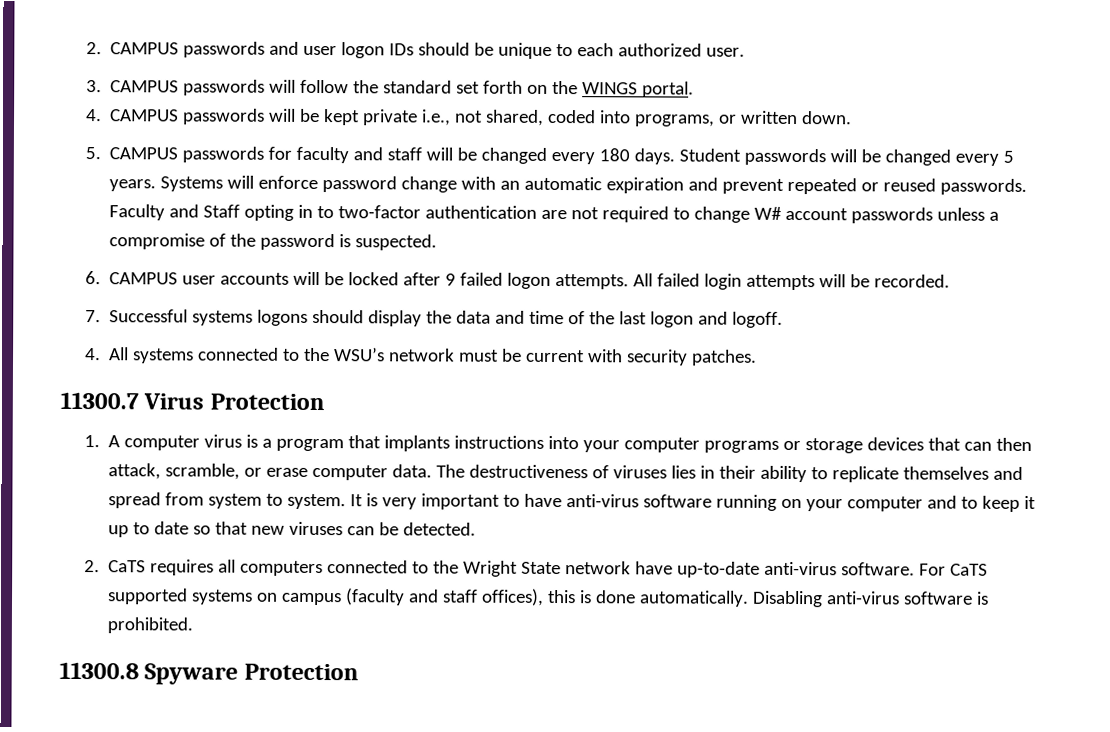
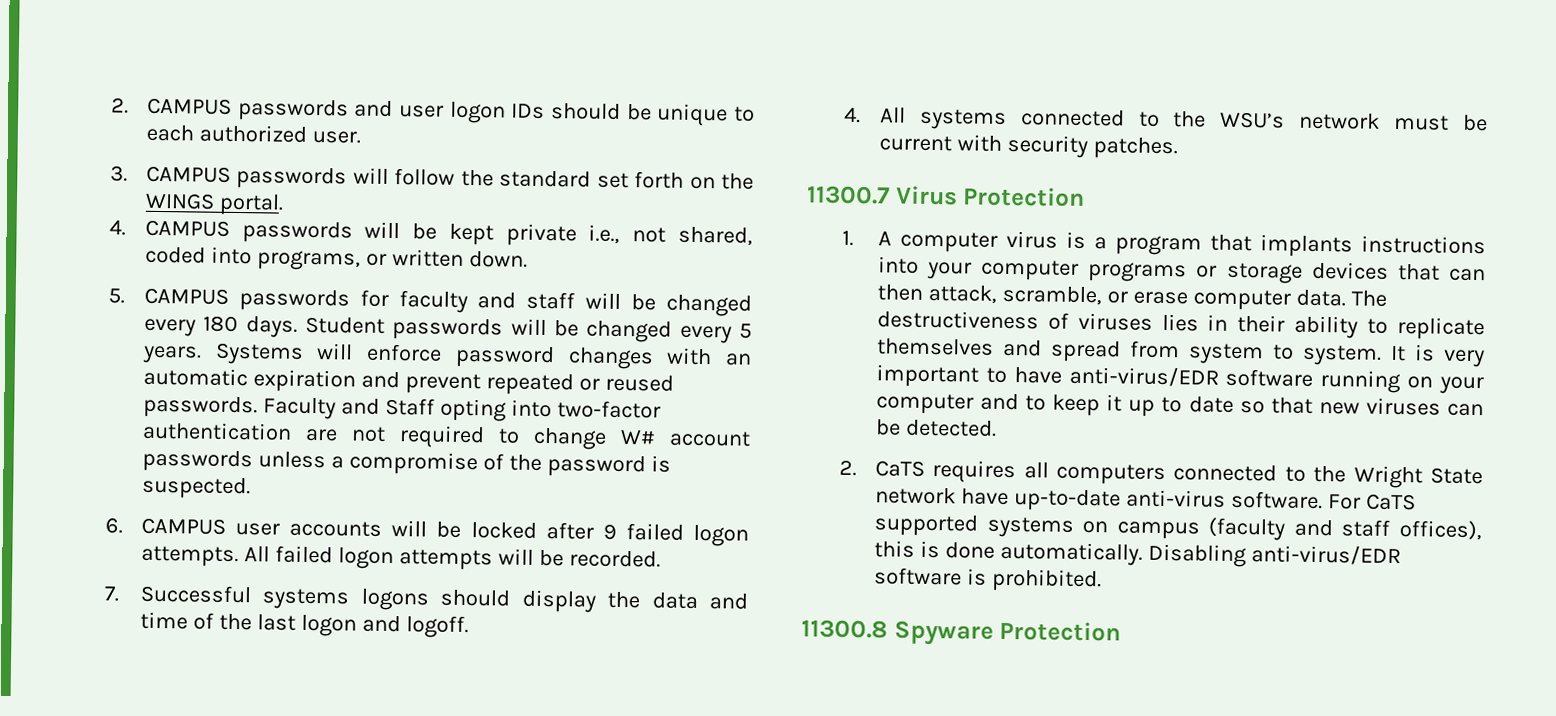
[401,176,458,193] change -> [567,347,654,370] changes
[298,204,335,219] in to -> [510,399,552,418] into
[704,273,743,290] login -> [337,547,394,570] logon
[566,494,640,508] anti-virus -> [1068,365,1219,387] anti-virus/EDR
[827,591,901,605] anti-virus -> [1250,544,1401,566] anti-virus/EDR

